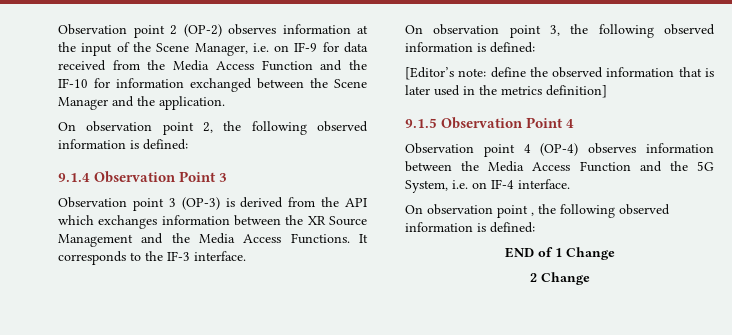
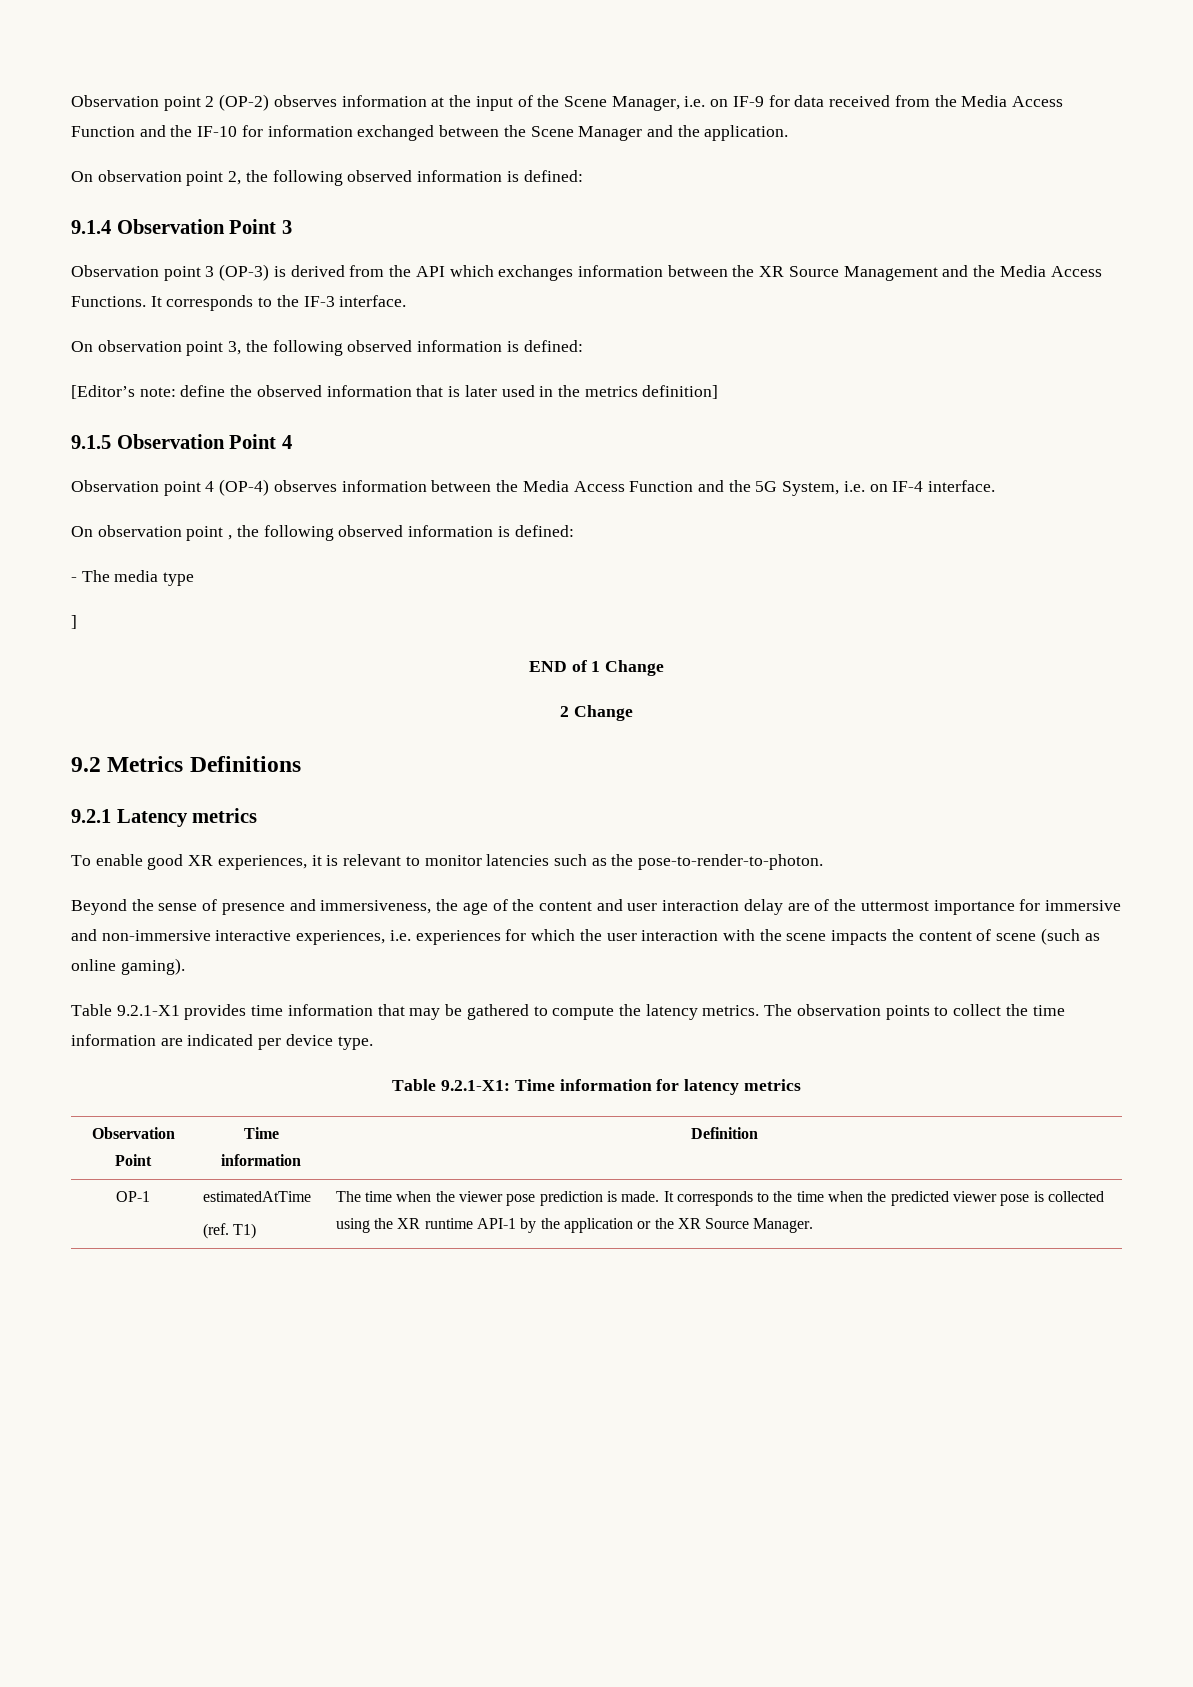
(535, 227) none -> [71,570,195,586] [71,615,77,629] // - The media type // ]
(590, 278) none -> [71,756,301,772] [71,808,258,827] [71,854,824,870] [71,899,1121,915] [71,928,1100,945] [71,958,185,975] [71,1004,1065,1020] [71,1034,373,1050] [392,1079,801,1095] [91,1127,175,1139] [115,1154,152,1166] [243,1127,279,1139] [221,1154,301,1166] [691,1127,758,1139] [116,1191,150,1202] [202,1191,311,1202] [202,1223,256,1239] [335,1191,1105,1206] [335,1218,814,1233] // 9.2 Metrics Definitions // 9.2.1 Latency metrics // To enable good XR experiences, it is relevant to monitor latencies such as the pose-to-render-to-photon. // Beyond the sense of presence and immersiveness, the age of the content and user interaction delay are of the uttermost importance for immersive and non-immersive interactive experiences, i.e. experiences for which the user interaction with the scene impacts the content of scene (such as online gaming). // Table 9.2.1-X1 provides time information that may be gathered to compute the latency metrics. The observation points to collect the time information are indicated per device type. // Table 9.2.1-X1: Time information for latency metrics // Observation Point | Time information | Definition // OP-1 | estimatedAtTime // (ref. T1) | The time when the viewer pose prediction is made. It corresponds to the time when the predicted viewer pose is collected using the XR runtime API-1 by the application or the XR Source Manager.

